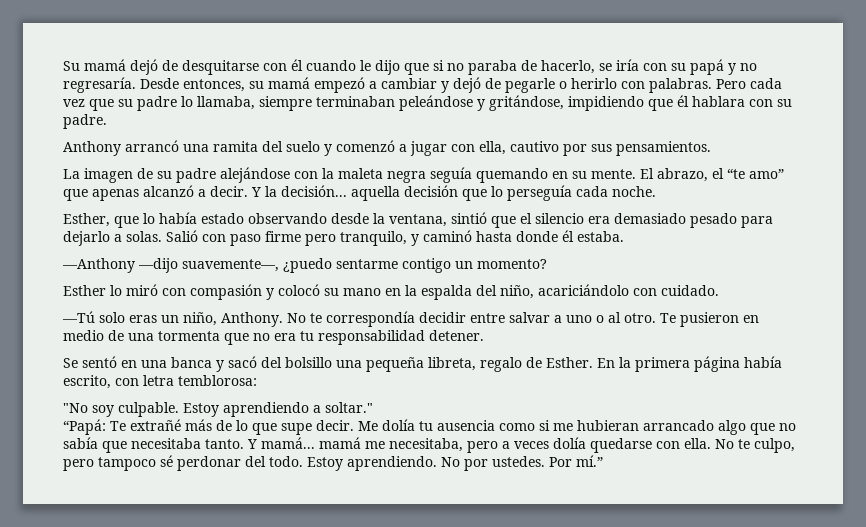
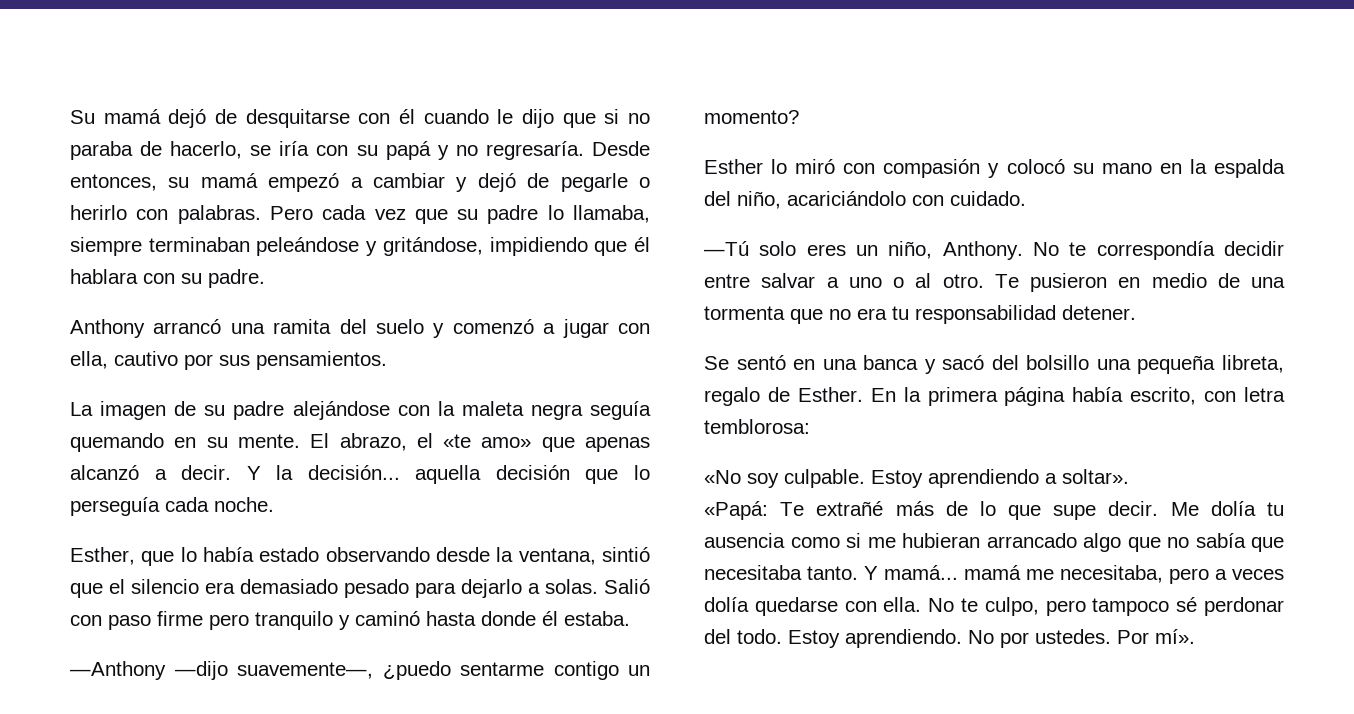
[727,168,784,179] “te amo” -> [443,434,532,448] «te amo»
[340,231,407,246] tranquilo, -> [255,611,333,630] tranquilo
[129,315,157,323] eras -> [806,244,846,256] eres
[63,403,88,413] "No -> [704,470,741,484] «No
[325,402,373,413] [63,419,106,435] soltar." // “Papá: -> [1062,469,1129,484] [704,501,768,520] soltar». // «Papá:
[576,455,603,467] mí.” -> [1155,629,1195,644] mí».

